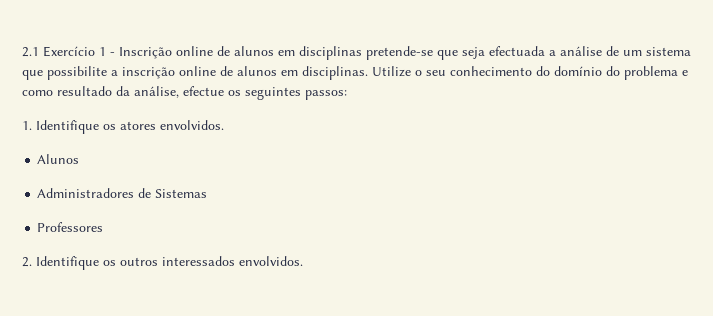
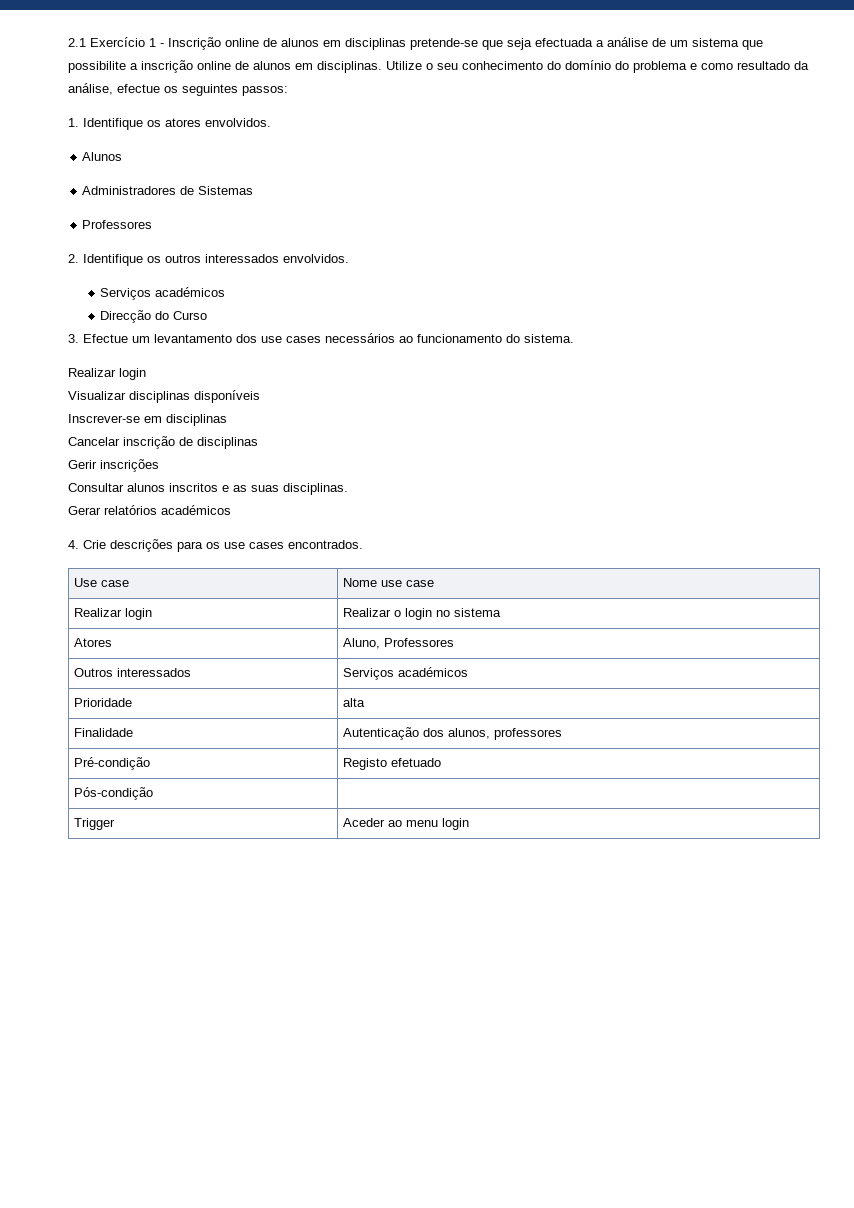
(303, 261) none -> [100,287,226,300] [100,310,208,323] [68,333,574,343] [68,368,146,380] [68,390,260,403] [68,414,227,426] [68,436,258,449] [68,459,159,472] [68,483,348,495] [68,505,231,515] [68,539,363,552] [74,578,130,587] [343,578,435,587] [74,608,153,620] [343,608,502,620] [74,638,113,647] [343,638,455,649] [74,668,192,677] [343,667,469,680] [74,698,133,707] [343,698,366,707] [74,728,134,737] [343,727,563,740] [74,757,151,770] [343,758,442,770] [74,787,154,800] [74,818,116,830] [343,818,470,830] // Serviços académicos // Direcção do Curso // 3. Efectue um levantamento dos use cases necessários ao funcionamento do sistema. // Realizar login // Visualizar disciplinas disponíveis // Inscrever-se em disciplinas // Cancelar inscrição de disciplinas // Gerir inscrições // Consultar alunos inscritos e as suas disciplinas. // Gerar relatórios académicos // 4. Crie descrições para os use cases encontrados. // Use case | Nome use case // Realizar login | Realizar o login no sistema // Atores | Aluno, Professores // Outros interessados | Serviços académicos // Prioridade | alta // Finalidade | Autenticação dos alunos, professores // Pré-condição | Registo efetuado // Pós-condição | // Trigger | Aceder ao menu login

